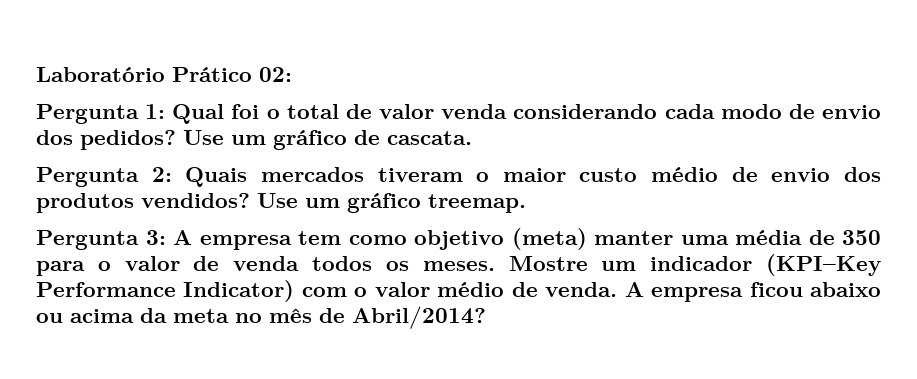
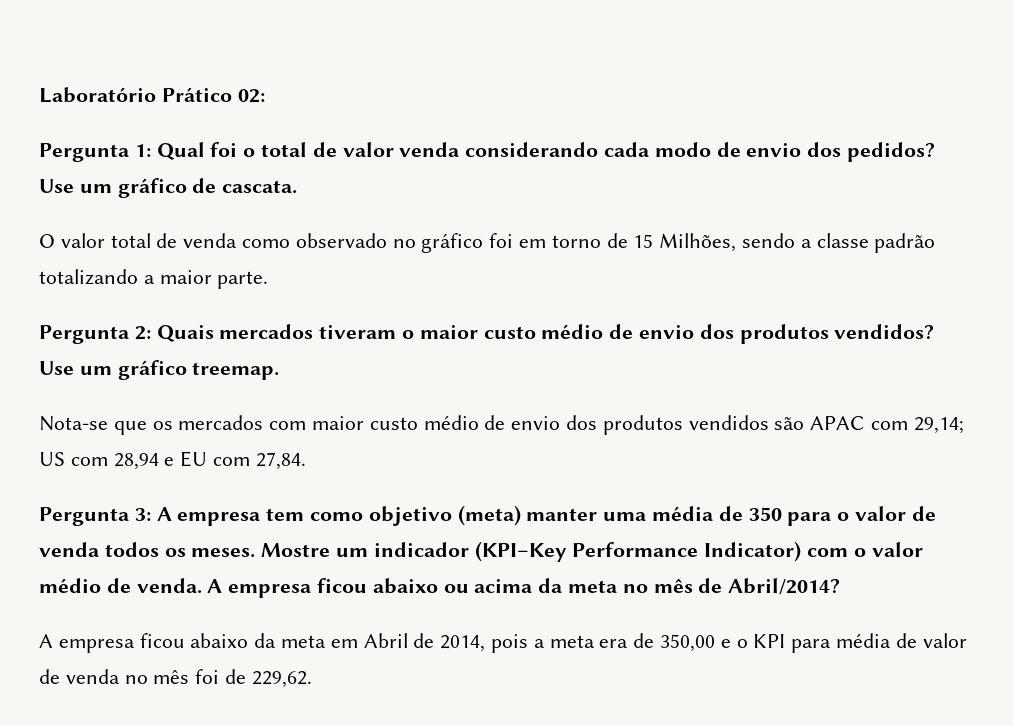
(472, 138) none -> [39,233,936,253] [39,269,269,289] // O valor total de venda como observado no gráfico foi em torno de 15 Milhões, sendo a classe padrão totalizando a maior parte.
(526, 203) none -> [39,415,964,435] [39,451,306,470] // Nota-se que os mercados com maior custo médio de envio dos produtos vendidos são APAC com 29,14; US com 28,94 e EU com 27,84.
(486, 317) none -> [39,633,967,653] [39,669,312,688] // A empresa ficou abaixo da meta em Abril de 2014, pois a meta era de 350,00 e o KPI para média de valor de venda no mês foi de 229,62.

